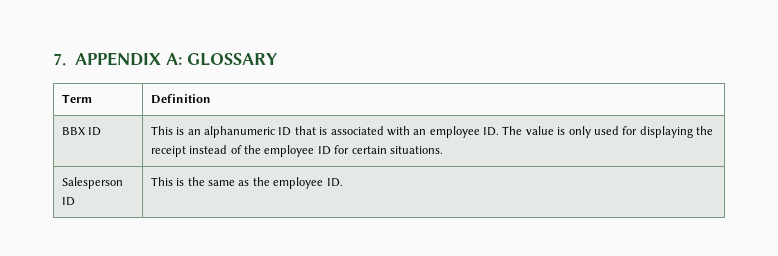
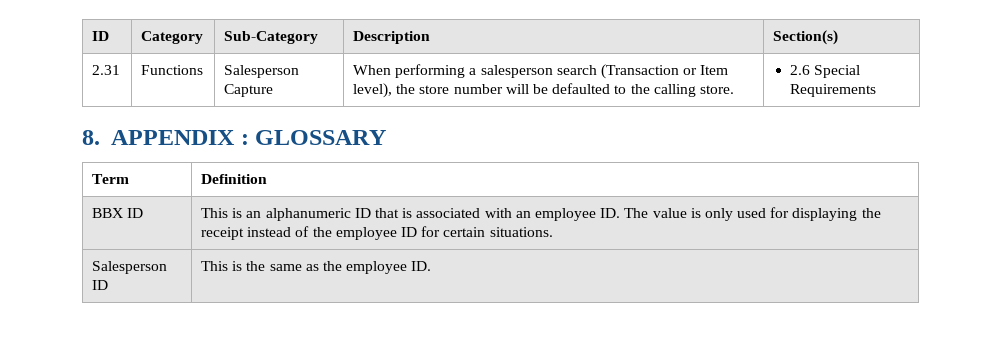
[53,52,182,66] 7. APPENDIX A: -> [92,31,110,41] [141,31,204,44] [224,31,319,44] [353,31,431,44] [773,30,839,45] [92,65,121,75] [141,65,204,75] [224,65,300,78] [224,84,274,97] [353,64,729,79] [353,83,734,98] [790,65,861,78] [790,84,877,97] [82,130,249,145] ID | Category | Sub-Category | Description | Section(s) // 2.31 | Functions | Salesperson Capture | When performing a salesperson search (Transaction or Item level), the store number will be defaulted to the calling store. | 2.6 Special Requirements // 8. APPENDIX :

